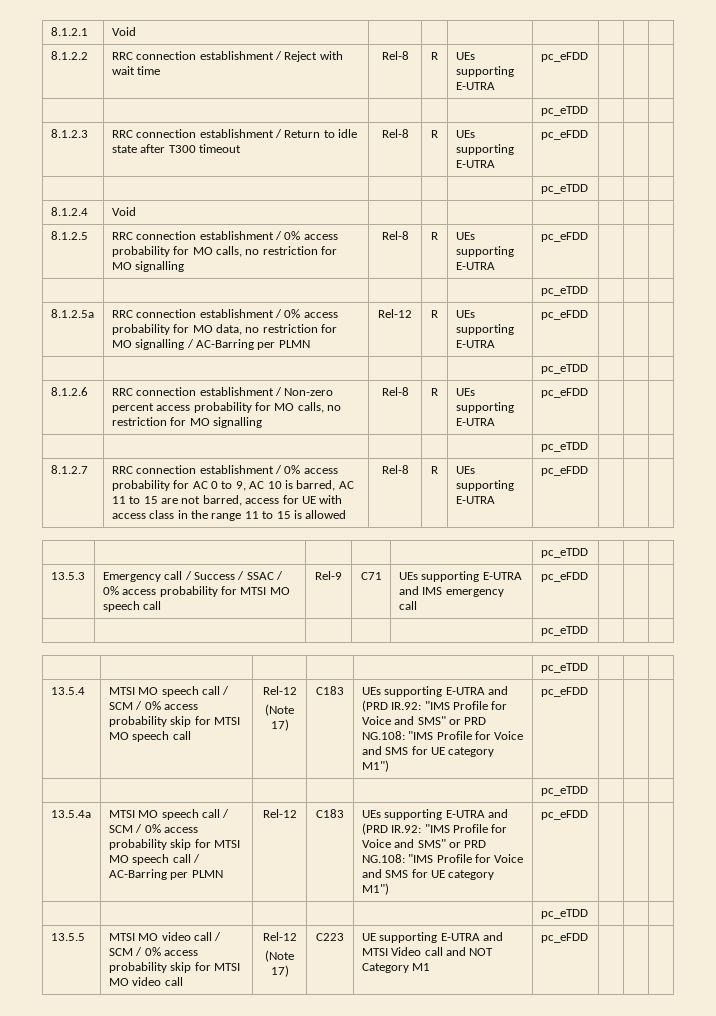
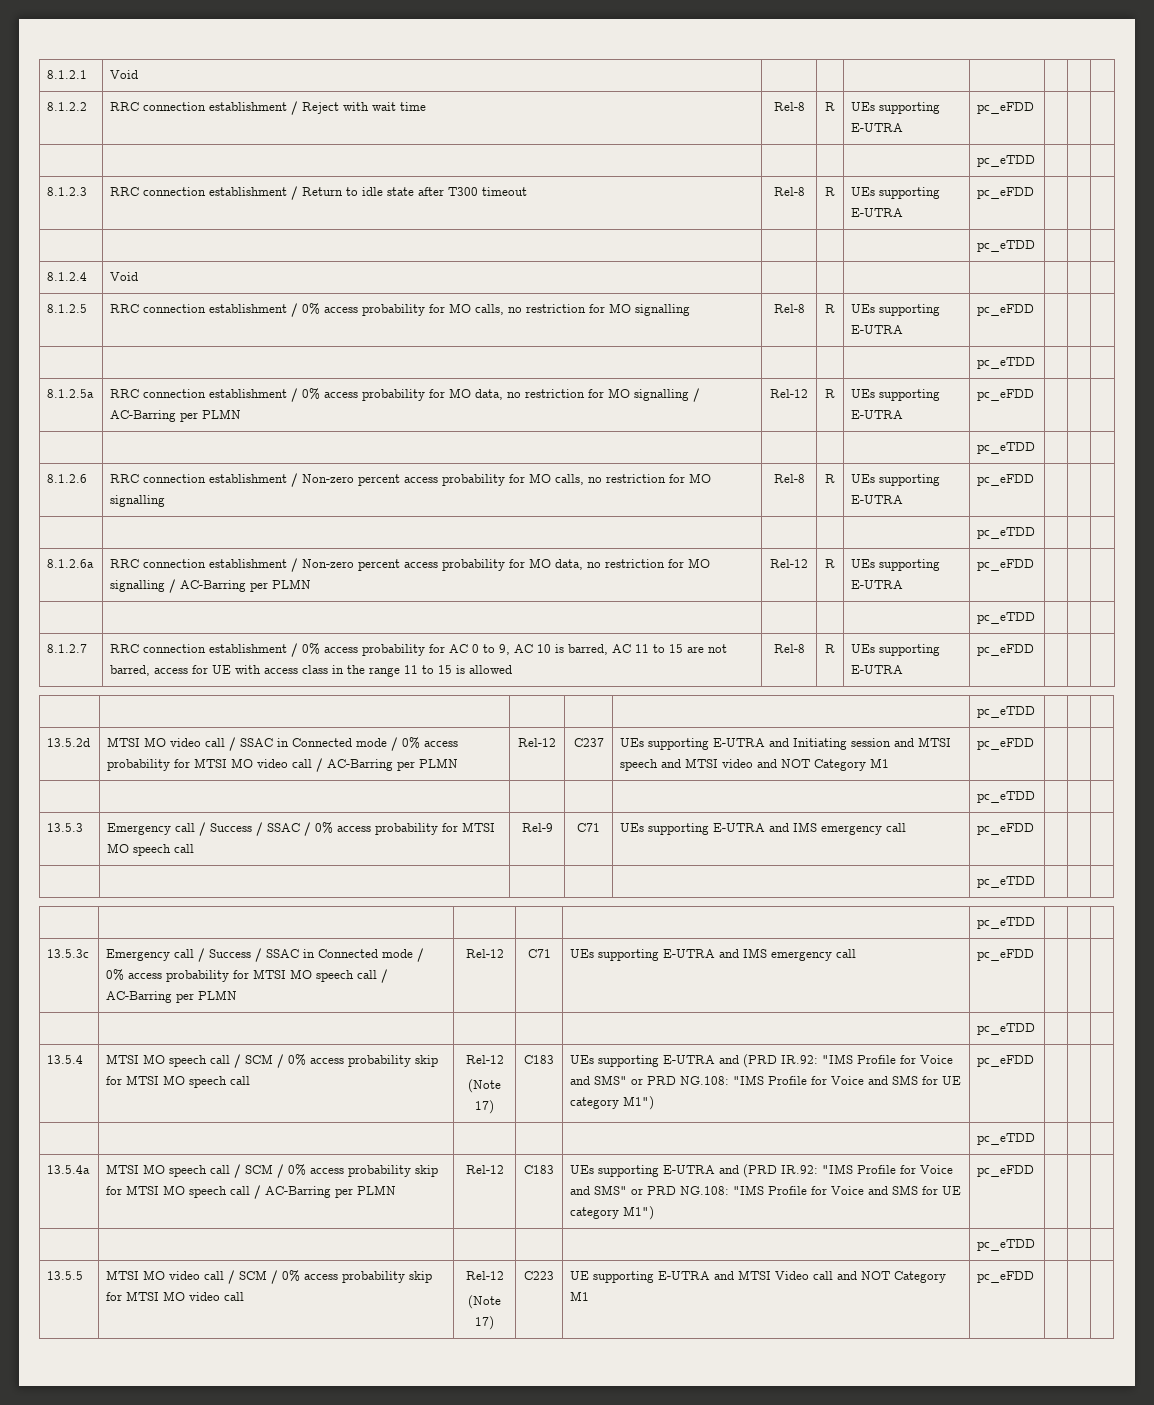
(588, 447) none -> [47,559,95,568] [110,558,711,572] [110,579,312,593] [770,559,808,568] [825,559,835,568] [851,559,941,571] [851,580,904,589] [977,559,1035,571] [977,612,1036,624] // 8.1.2.6a | RRC connection establishment / Non-zero percent access probability for MO data, no restriction for MO signalling / AC-Barring per PLMN | Rel-12 | R | UEs supporting E-UTRA | pc_eFDD | | | // | | | | | pc_eTDD | | |
(588, 553) none -> [47,738,91,747] [107,737,459,751] [107,758,459,772] [518,738,556,747] [573,738,604,747] [620,737,952,750] [620,758,890,771] [977,738,1035,750] [977,791,1036,803] // 13.5.2d | MTSI MO video call / SSAC in Connected mode / 0% access probability for MTSI MO video call / AC-Barring per PLMN | Rel-12 | C237 | UEs supporting E-UTRA and Initiating session and MTSI speech and MTSI video and NOT Category M1 | pc_eFDD | | | // | | | | | pc_eTDD | | |
(588, 668) none -> [47,949,90,958] [106,948,425,962] [106,969,389,983] [106,990,238,1003] [465,949,504,958] [527,949,551,958] [570,948,857,961] [977,949,1035,961] [977,1023,1036,1035] // 13.5.3c | Emergency call / Success / SSAC in Connected mode / 0% access probability for MTSI MO speech call / AC-Barring per PLMN | Rel-12 | C71 | UEs supporting E-UTRA and IMS emergency call | pc_eFDD | | | // | | | | | pc_eTDD | | |

